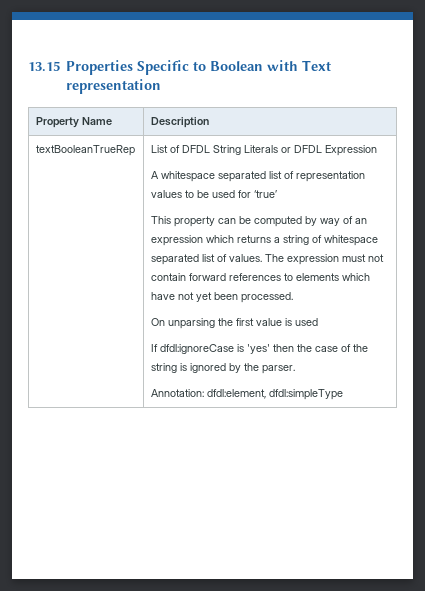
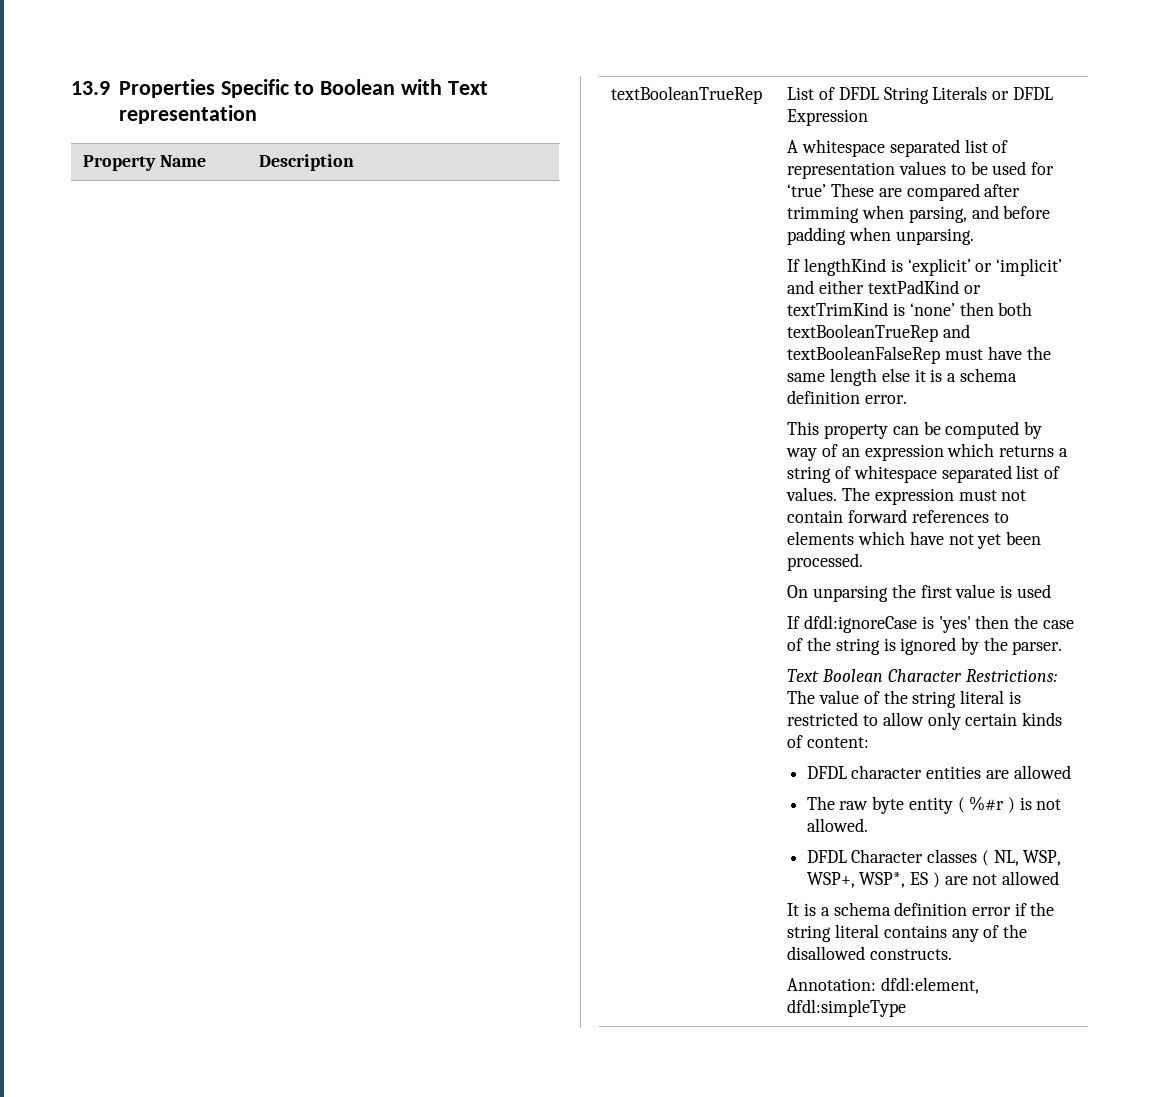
[28,61,60,72] 13.15 -> [71,81,110,95] 13.9
(277, 194) none -> [831,183,1021,201] [787,205,1051,223] [787,227,974,245] [787,258,1063,276] [787,280,981,294] [787,302,1033,316] [787,324,971,342] [787,346,1051,364] [787,368,1017,386] [787,390,908,404] These are compared after trimming when parsing, and before padding when unparsing. // If lengthKind is ‘explicit’ or ‘implicit’ and either textPadKind or textTrimKind is ‘none’ then both textBooleanTrueRep and textBooleanFalseRep must have the same length else it is a schema definition error.
(295, 369) none -> [787,669,1057,682] [787,690,1021,708] [787,712,1063,730] [787,735,870,748] [806,765,1071,779] [806,796,1062,814] [806,818,868,832] [806,849,1062,866] [806,871,1060,888] [787,902,1055,916] [787,924,1028,942] [787,946,953,960] // Text Boolean Character Restrictions: The value of the string literal is restricted to allow only certain kinds of content: // DFDL character entities are allowed // The raw byte entity ( %#r ) is not allowed. // DFDL Character classes ( NL, WSP, WSP+, WSP*, ES ) are not allowed // It is a schema definition error if the string literal contains any of the disallowed constructs.

